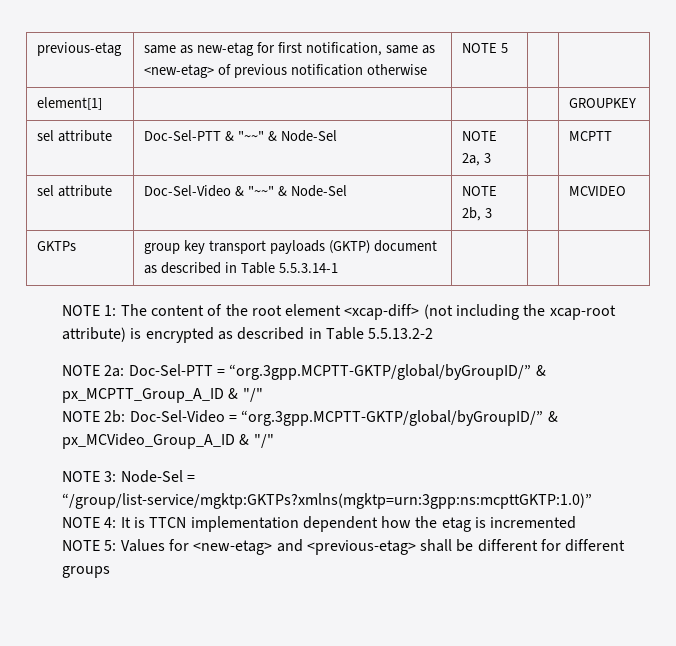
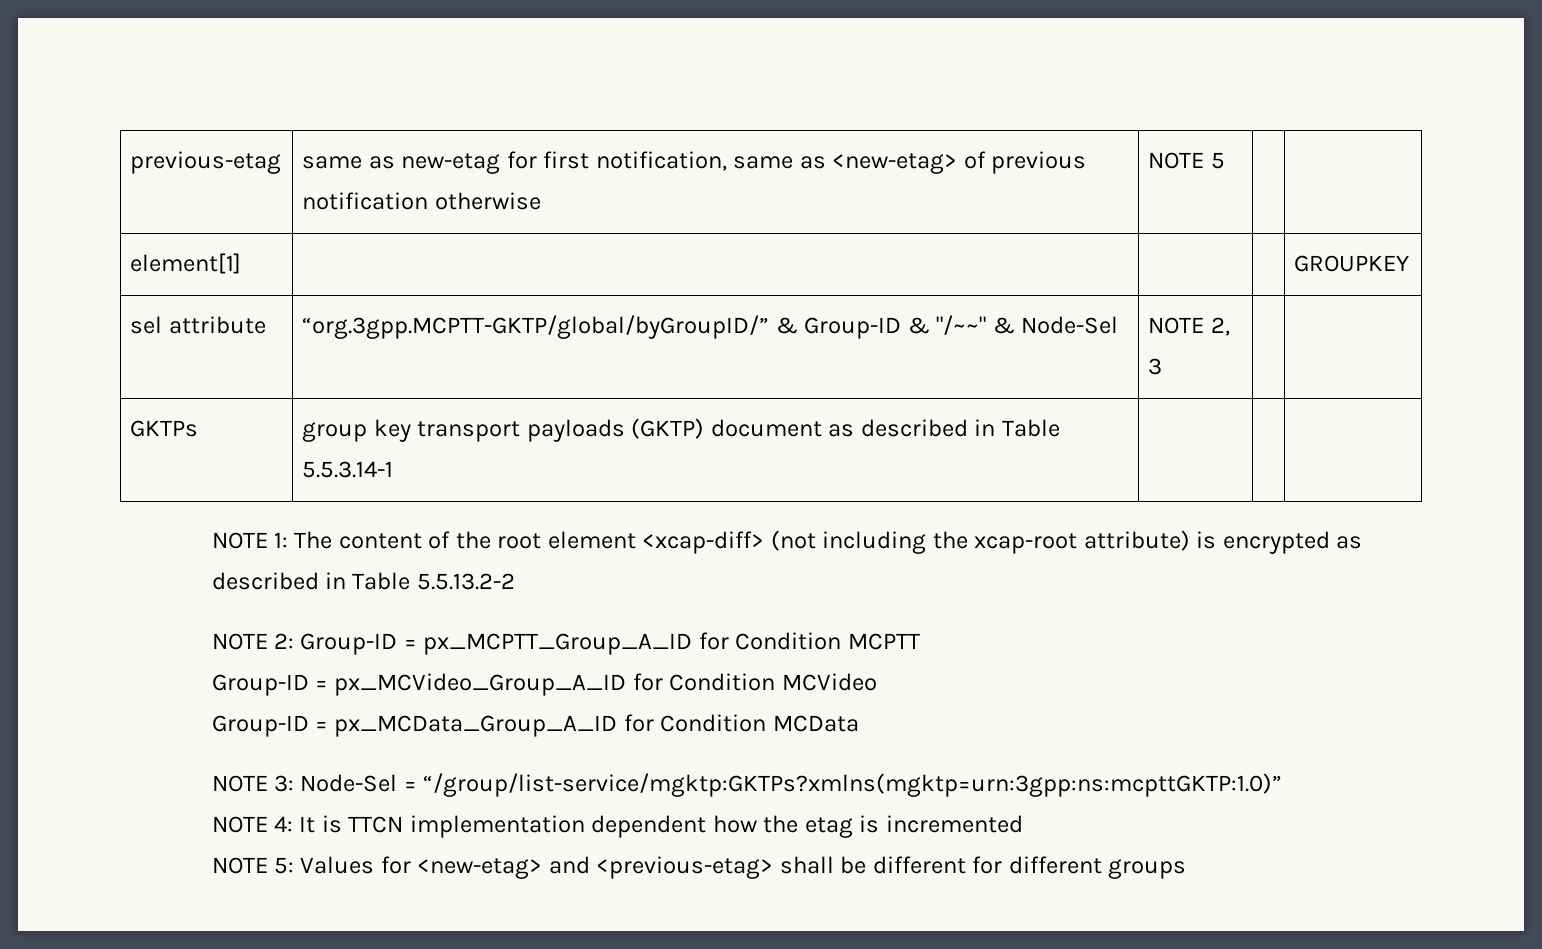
[144,130,338,142] [462,131,498,141] [462,153,492,166] [569,131,613,141] [37,185,113,197] [144,185,348,197] [462,186,498,196] [462,207,493,221] [569,186,627,196] Doc-Sel-PTT & "~~" & Node-Sel | NOTE 2a, 3 | | MCPTT // sel attribute | Doc-Sel-Video & "~~" & Node-Sel | NOTE 2b, 3 | | MCVIDEO -> [302,315,1119,339] [1148,317,1230,336] [1148,358,1163,375] “org.3gpp.MCPTT-GKTP/global/byGroupID/” & Group-ID & "/~~" & Node-Sel | NOTE 2, 3 | |
[104,364,546,380] [61,388,263,403] [61,410,558,426] [61,433,274,449] 2a: Doc-Sel-PTT = “org.3gpp.MCPTT-GKTP/global/byGroupID/” & px_MCPTT_Group_A_ID & "/" // NOTE 2b: Doc-Sel-Video = “org.3gpp.MCPTT-GKTP/global/byGroupID/” & px_MCVideo_Group_A_ID & "/" -> [273,632,920,655] [211,673,877,696] [211,714,859,737] 2: Group-ID = px_MCPTT_Group_A_ID for Condition MCPTT // Group-ID = px_MCVideo_Group_A_ID for Condition MCVideo // Group-ID = px_MCData_Group_A_ID for Condition MCData

